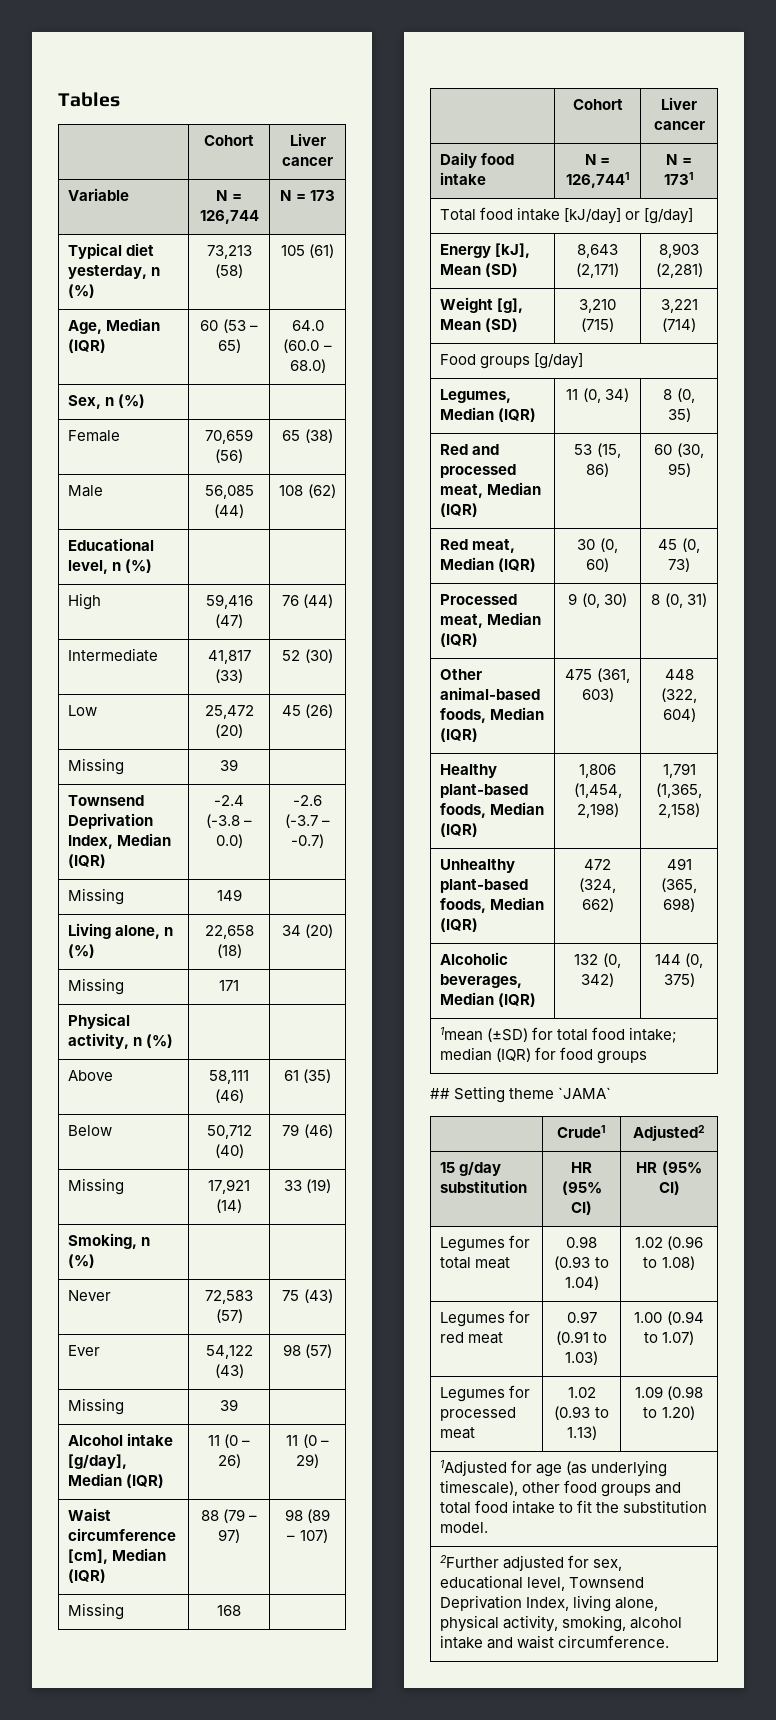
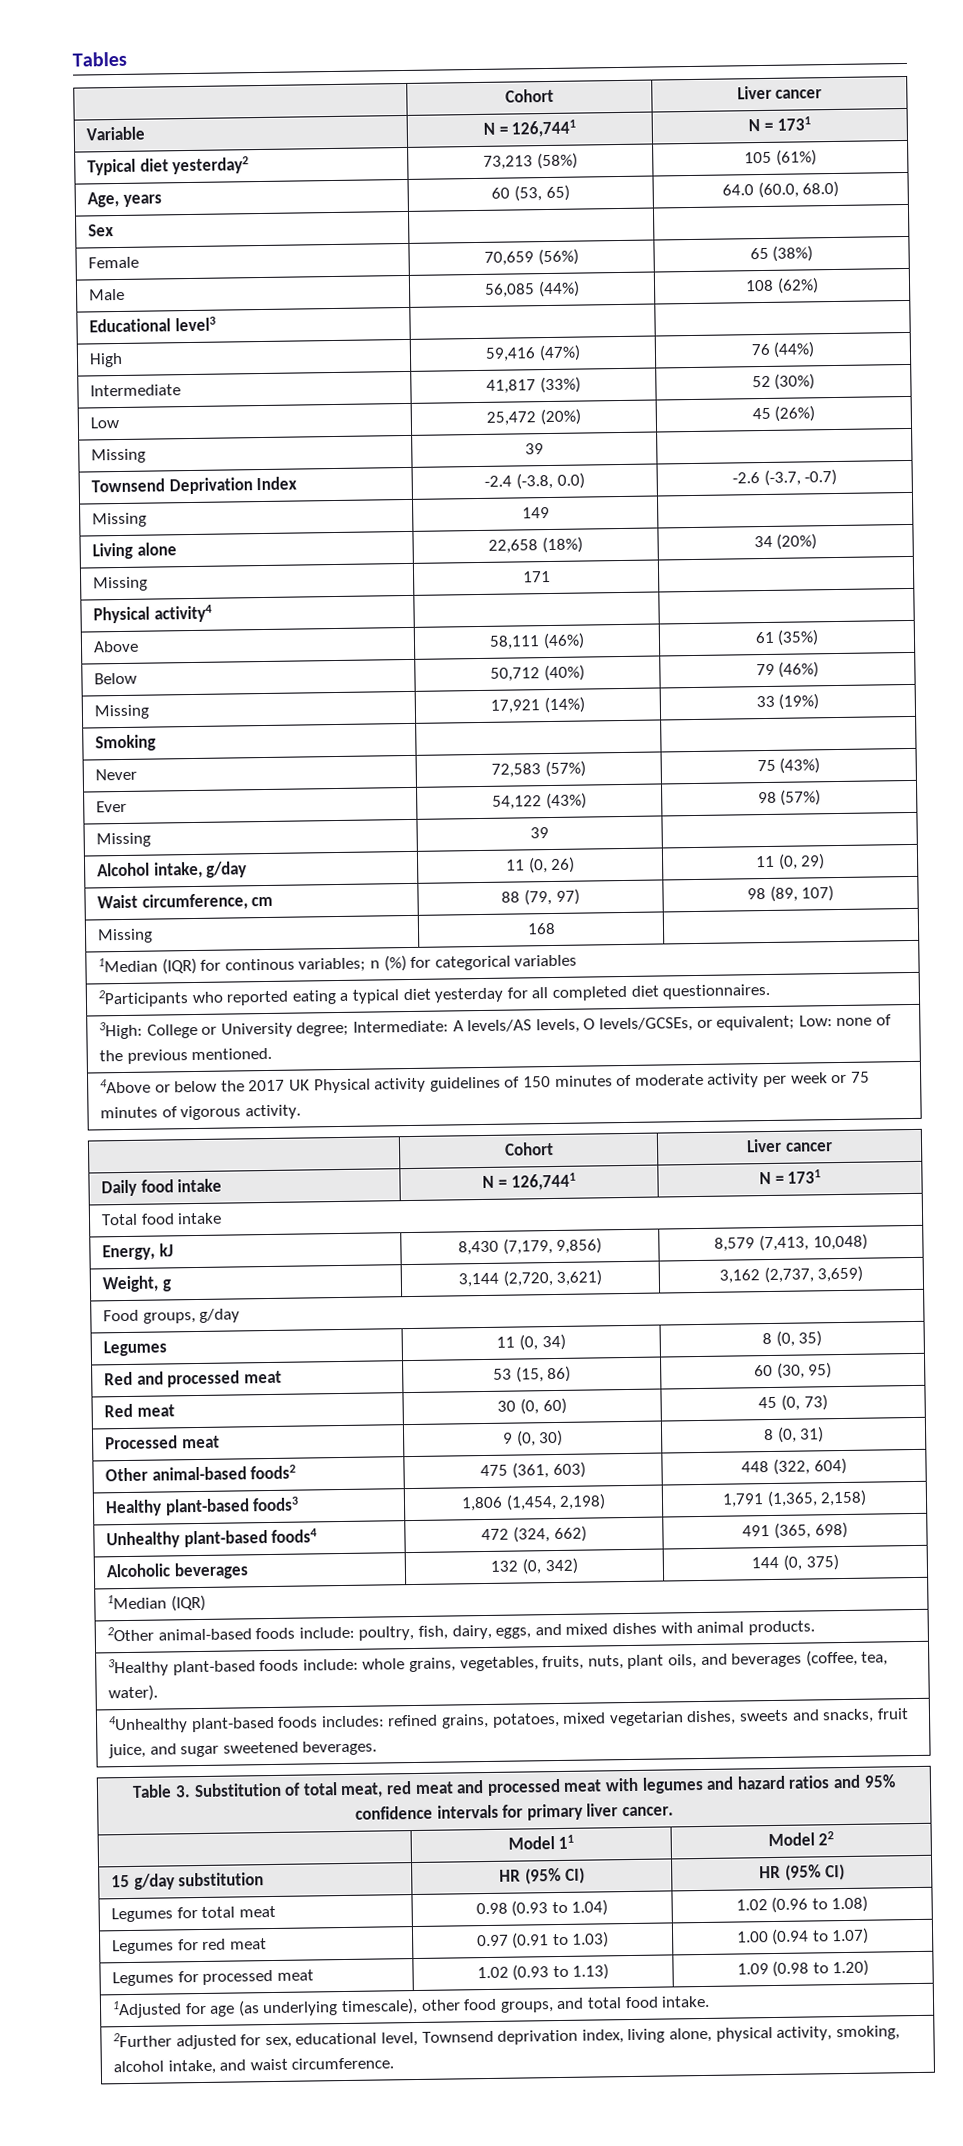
[199,210,259,224] [280,190,335,201] 126,744 | N = 173 -> [511,119,577,138] [748,116,811,132] 126,7441 | N = 1731
[68,265,161,279] [68,284,96,298] yesterday, n (%) -> [172,156,250,175] yesterday2
[214,264,243,278] (58) -> [536,152,578,170] (58%)
[309,244,335,258] (61) -> [775,149,817,166] (61%)
[106,318,161,331] [68,339,107,353] [200,319,258,333] Median (IQR) | 60 (53 – -> [122,194,162,207] [491,185,542,202] years | 60 (53,
[283,339,332,353] (60.0 – -> [757,181,799,199] (60.0,
[68,394,146,409] Sex, n (%) -> [88,224,115,237] Sex
[214,449,243,463] (56) -> [537,248,579,266] (56%)
[304,429,333,443] (38) -> [772,245,814,262] (38%)
[213,504,244,518] (44) -> [537,280,580,298] (44%)
[307,484,336,498] (62) -> [776,277,819,294] (62%)
[68,559,153,574] level, n (%) -> [174,316,216,332] level3
[214,614,243,628] (47) -> [538,344,581,362] (47%)
[303,594,334,608] (44) -> [773,341,816,358] (44%)
[214,669,243,683] (33) -> [539,376,581,394] (33%)
[304,649,333,663] (30) -> [774,373,816,390] (30%)
[214,724,243,738] [281,704,334,718] (20) | 45 (26) -> [539,408,581,426] [751,405,816,422] (20%) | 45 (26%)
[68,833,172,849] [68,854,107,868] Index, Median (IQR) -> [256,476,298,491] Index
[205,814,253,828] (-3.8 – -> [516,472,553,490] (-3.8,
[284,814,331,828] (-3.7 – -> [763,469,801,487] (-3.7,
[115,925,174,939] [68,944,96,958] alone, n (%) -> [136,542,177,556] alone
[216,944,242,958] (18) -> [541,536,583,554] (18%)
[305,924,334,938] (20) -> [776,533,818,550] (20%)
[68,1033,174,1049] activity, n (%) -> [153,604,212,623] activity4
[214,1089,244,1103] (46) -> [542,632,585,650] (46%)
[303,1069,332,1083] (35) -> [777,629,820,646] (35%)
[214,1144,244,1158] (40) -> [543,664,585,682] (40%)
[303,1124,333,1138] (46) -> [778,661,820,678] (46%)
[215,1199,242,1213] (14) -> [543,696,585,714] (14%)
[306,1179,332,1193] [68,1233,151,1249] [68,1254,96,1268] (19) // Smoking, n (%) -> [778,693,820,710] [95,734,157,752] (19%) // Smoking
[215,1309,243,1323] [282,1289,333,1303] (57) | 75 (43) -> [544,760,586,778] [756,757,821,774] (57%) | 75 (43%)
[214,1364,244,1378] [282,1344,333,1358] (43) | 98 (57) -> [545,792,587,810] [757,789,822,806] (43%) | 98 (57%)
[127,1433,174,1446] [68,1454,128,1469] [68,1473,165,1488] [207,1434,251,1448] intake [g/day], Median (IQR) | 11 (0 – -> [153,861,248,879] [505,857,548,874] intake, g/day | 11 (0,
[302,1434,329,1448] (0 – -> [777,853,798,870] (0,
[68,1528,177,1541] [68,1548,167,1564] [68,1569,107,1583] circumference [cm], Median (IQR) -> [141,893,274,911] circumference, cm
[222,1509,258,1523] (79 – -> [524,889,552,906] (79,
[307,1509,331,1523] [287,1535,296,1541] (89 – -> [769,885,798,902] (89,
(241, 1610) none -> [98,954,578,975] [98,983,771,1008] [99,1014,892,1040] [99,1047,273,1064] [100,1071,870,1094] [100,1104,301,1121] // 1Median (IQR) for continous variables; n (%) for categorical variables // 2Participants who reported eating a typical diet yesterday for all completed diet questionnaires. // 3High: College or University degree; Intermediate: A levels/AS levels, O levels/GCSEs, or equivalent; Low: none of the previous mentioned. // 4Above or below the 2017 UK Physical activity guidelines of 150 minutes of moderate activity per week or 75 minutes of vigorous activity.
[564,208,694,224] [440,243,531,258] [440,263,519,277] [577,244,618,258] [576,263,619,278] [659,243,699,258] [655,263,703,278] [440,297,524,313] [440,318,519,332] [579,299,616,313] [581,318,614,332] [660,299,698,313] [662,318,696,332] [440,353,584,369] [440,389,512,403] [440,407,537,422] [kJ/day] or [g/day] // Energy [kJ], Mean (SD) | 8,643 (2,171) | 8,903 (2,281) // Weight [g], Mean (SD) | 3,210 (715) | 3,221 (714) // Food groups [g/day] // Legumes, Median (IQR) -> [102,1243,174,1261] [457,1237,603,1256] [714,1233,868,1252] [102,1275,172,1293] [457,1269,603,1288] [718,1265,864,1284] [103,1308,241,1324] [103,1340,168,1357] // Energy, kJ | 8,430 (7,179, 9,856) | 8,579 (7,413, 10,048) // Weight, g | 3,144 (2,720, 3,621) | 3,162 (2,737, 3,659) // Food groups, g/day // Legumes
[440,482,542,498] [440,503,479,517] meat, Median (IQR) -> [243,1370,282,1384] meat
[472,539,516,553] [440,557,537,572] meat, Median (IQR) -> [136,1404,175,1417] meat
[440,612,542,628] [440,633,479,647] meat, Median (IQR) -> [181,1435,220,1449] meat
[440,707,545,723] [440,728,479,742] foods, Median (IQR) -> [250,1464,297,1480] foods2
[440,802,545,818] [440,823,479,837] foods, Median (IQR) -> [252,1496,300,1512] foods3
[440,897,545,913] [440,918,479,932] foods, Median (IQR) -> [271,1528,318,1543] foods4
[440,974,523,988] [440,992,537,1007] beverages, Median (IQR) -> [173,1562,249,1580] beverages
[440,1027,678,1043] [440,1047,648,1064] [430,1086,612,1103] [557,1125,606,1138] [633,1125,705,1141] 1mean (±SD) for total food intake; median (IQR) for food groups // ## Setting theme `JAMA` // | Crude1 | Adjusted2 -> [107,1594,206,1612] [107,1620,815,1642] [108,1649,889,1677] [108,1684,159,1702] [108,1708,909,1734] [108,1740,378,1759] [132,1774,896,1799] [355,1803,674,1821] [507,1834,575,1850] [767,1831,835,1847] 1Median (IQR) // 2Other animal-based foods include: poultry, fish, dairy, eggs, and mixed dishes with animal products. // 3Healthy plant-based foods include: whole grains, vegetables, fruits, nuts, plant oils, and beverages (coffee, tea, water). // 4Unhealthy plant-based foods includes: refined grains, potatoes, mixed vegetarian dishes, sweets and snacks, fruit juice, and sugar sweetened beverages. // Table 3. Substitution of total meat, red meat and processed meat with legumes and hazard ratios and 95% confidence intervals for primary liver cancer. // | Model 11 | Model 22
[601,1484,652,1497] groups -> [499,2001,554,2013] groups,
[512,1500,708,1514] [440,1522,489,1533] intake to fit the substitution model. -> [661,1995,711,2008] intake.
[440,1595,570,1611] Deprivation Index, -> [497,2029,624,2045] deprivation index,
[440,1635,484,1649] intake -> [167,2059,216,2075] intake,

